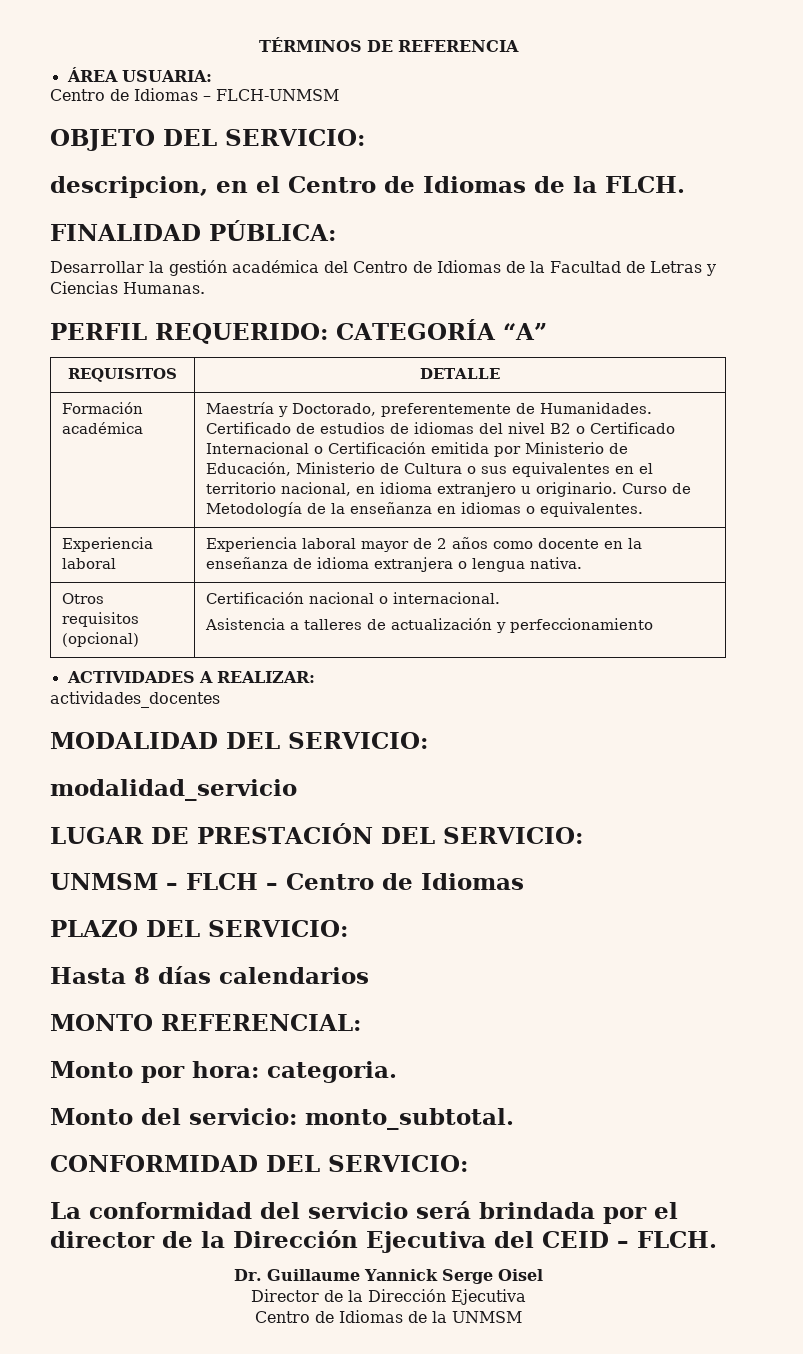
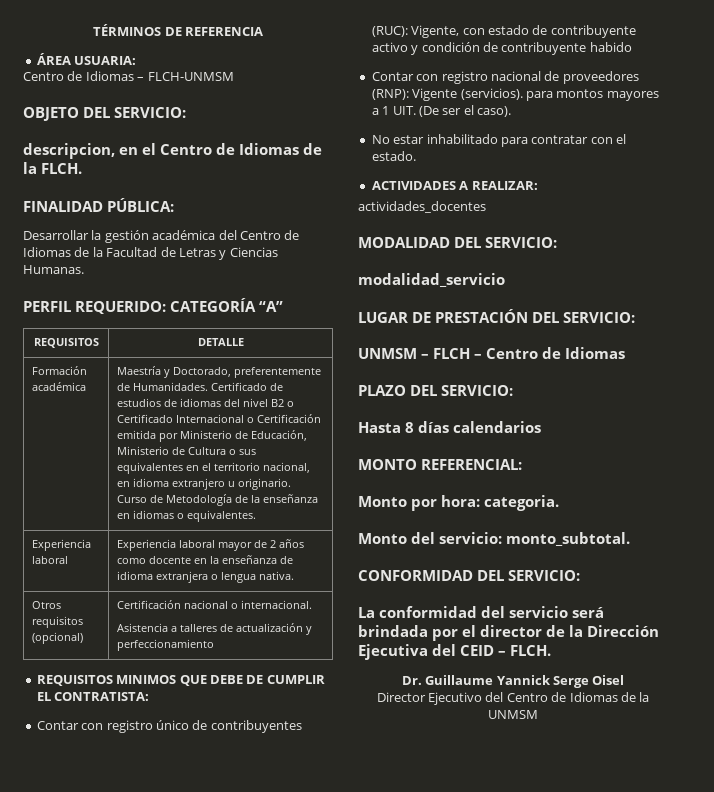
(654, 625) none -> [36,675,325,686] [36,692,150,701] [36,720,302,733] [371,25,636,38] [371,42,632,55] [371,71,639,84] [371,88,659,101] [371,105,511,117] [371,134,626,147] [371,151,416,161] // REQUISITOS MINIMOS QUE DEBE DE CUMPLIR EL CONTRATISTA: // Contar con registro único de contribuyentes (RUC): Vigente, con estado de contribuyente activo y condición de contribuyente habido // Contar con registro nacional de proveedores (RNP): Vigente (servicios). para montos mayores a 1 UIT. (De ser el caso). // No estar inhabilitado para contratar con el estado.
[324,1289,526,1305] de la Dirección Ejecutiva // -> [428,692,504,705] Ejecutivo del

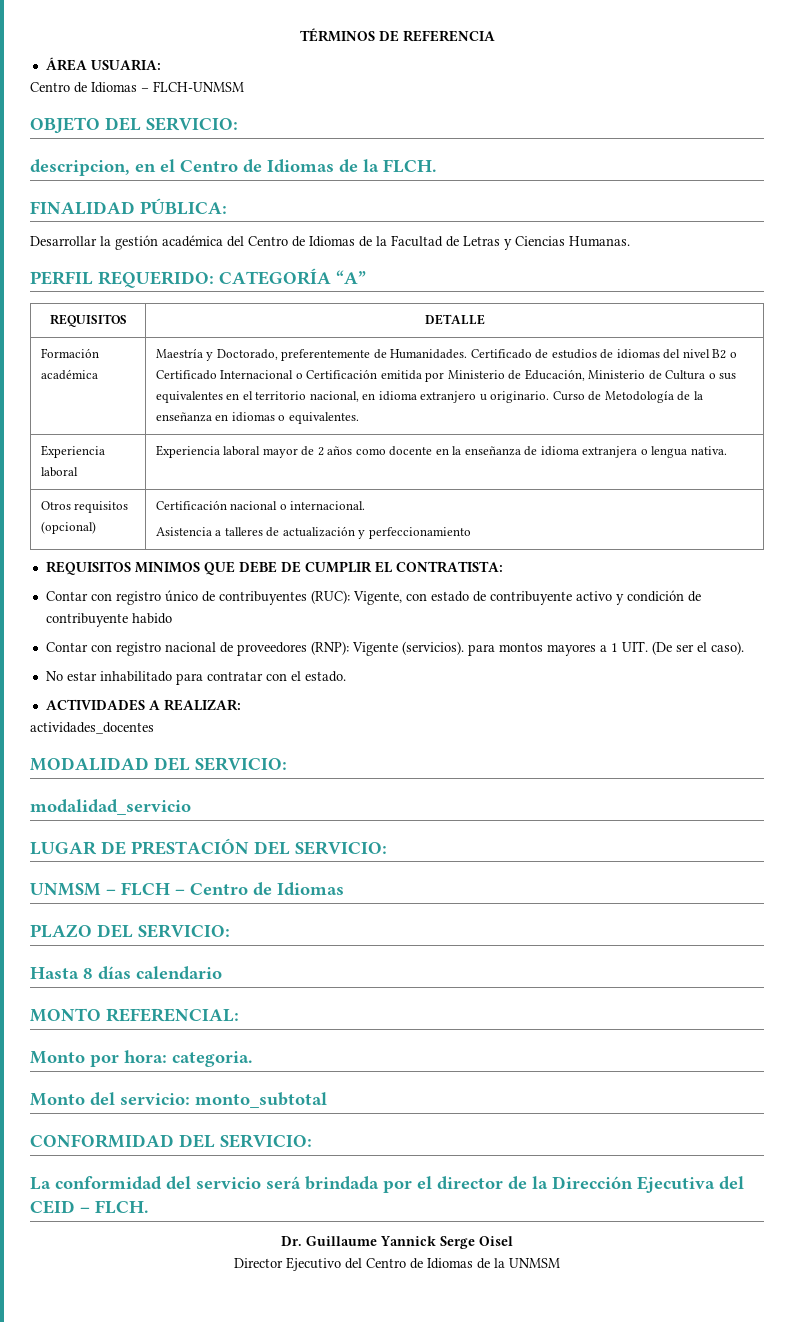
[453,421,541,433] calendarios -> [136,966,222,980] calendario
[506,532,630,546] monto_subtotal. -> [195,1092,327,1108] monto_subtotal

